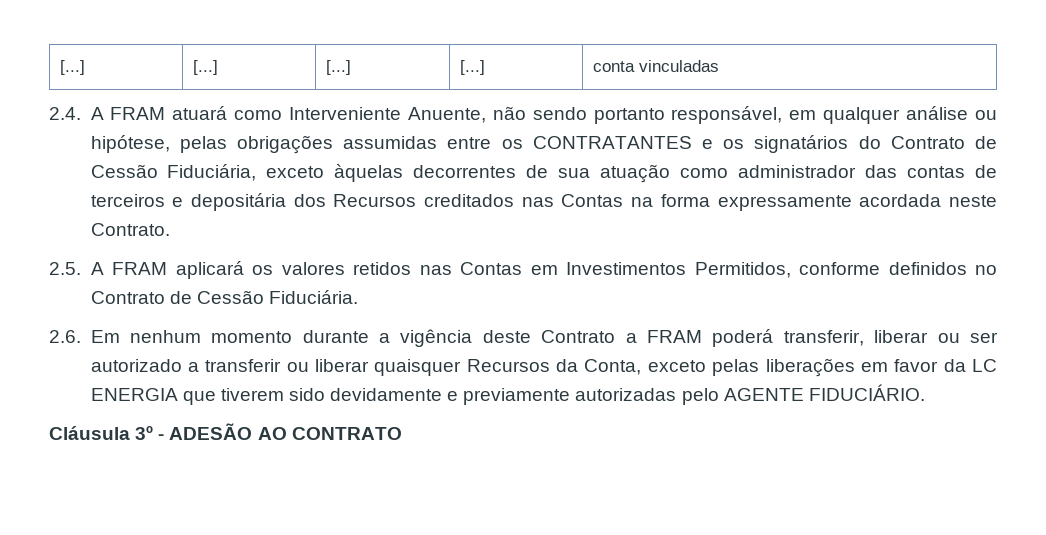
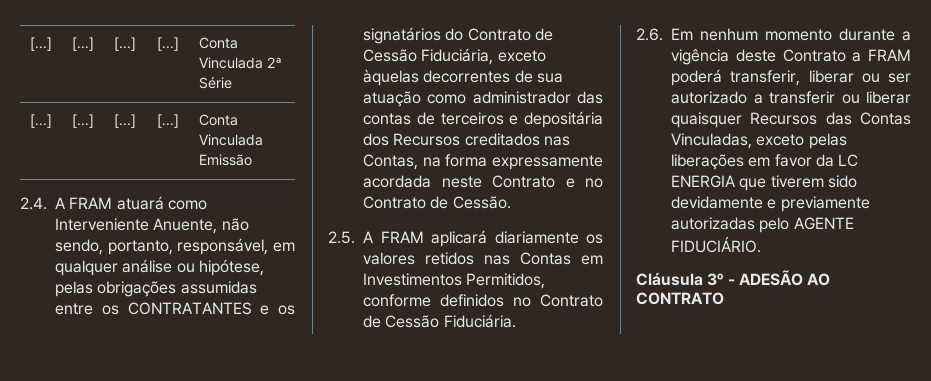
[60,60,86,75] [193,60,219,75] [326,60,352,75] [460,60,486,75] [593,60,720,72] [...] | [...] | [...] | [...] | conta vinculadas -> [29,37,52,51] [71,37,94,51] [113,37,136,51] [156,37,179,51] [198,37,238,49] [198,57,281,69] [198,76,232,89] [29,114,52,128] [71,114,94,128] [113,114,136,128] [156,114,179,128] [198,114,238,126] [198,134,263,146] [198,154,252,166] [...] | [...] | [...] | [...] | Conta Vinculada 2ª Série // [...] | [...] | [...] | [...] | Conta Vinculada Emissão
[532,107,665,124] sendo portanto -> [55,239,173,255] sendo, portanto,
[561,194,624,207] Contas -> [363,154,418,170] Contas,
[90,223,170,236] Contrato. -> [492,175,603,188] [363,196,511,209] Contrato e no Contrato de Cessão.
(244, 270) none -> [494,231,579,244] diariamente
[556,359,642,375] da Conta, -> [825,112,911,125] [671,133,752,149] das Contas Vinculadas,

